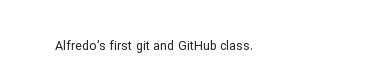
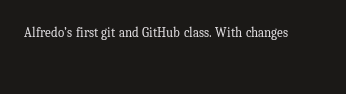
(253, 45) none -> [215,26,288,40] With changes

